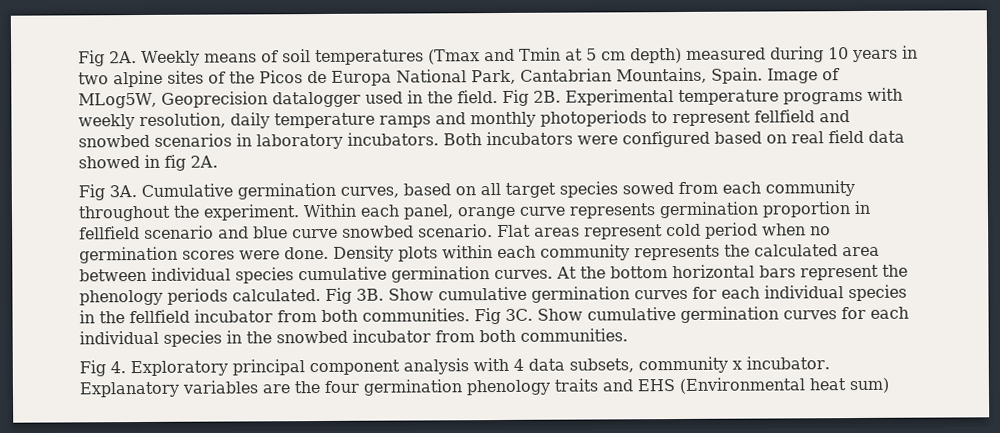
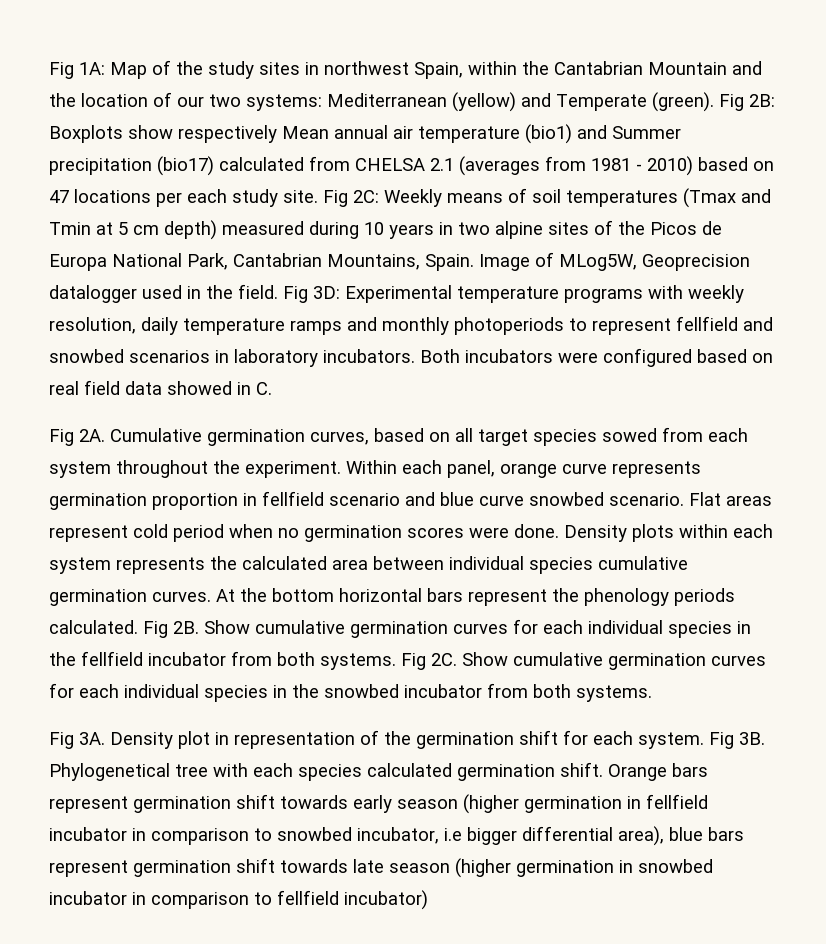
[78,50,137,67] Fig 2A. -> [49,60,762,79] [49,92,775,112] [49,124,681,144] [49,156,774,176] [49,189,379,207] Fig 1A: Map of the study sites in northwest Spain, within the Cantabrian Mountain and the location of our two systems: Mediterranean (yellow) and Temperate (green). Fig 2B: Boxplots show respectively Mean annual air temperature (bio1) and Summer precipitation (bio17) calculated from CHELSA 2.1 (averages from 1981 - 2010) based on 47 locations per each study site. Fig 2C:
[532,90,561,103] 2B. -> [313,286,340,299] 3D:
[164,154,218,171] [78,184,137,201] fig 2A. // Fig 3A. -> [256,382,272,395] [49,429,105,446] C. // Fig 2A.
[765,180,855,197] community -> [49,461,111,478] system
[540,244,630,261] community -> [49,557,111,574] system
[356,288,384,301] 3B. -> [173,621,199,634] 2B.
[362,307,533,325] communities. Fig 3C. -> [320,653,457,670] systems. Fig 2C.
[520,328,628,342] [79,356,830,377] [79,377,889,398] communities. // Fig 4. Exploratory principal component analysis with 4 data subsets, community x incubator. Explanatory variables are the four germination phenology traits and EHS (Environmental heat sum) -> [576,685,652,702] [49,730,765,749] [49,762,708,781] [49,794,708,814] [49,826,744,846] [49,858,713,878] [49,890,428,910] systems. // Fig 3A. Density plot in representation of the germination shift for each system. Fig 3B. Phylogenetical tree with each species calculated germination shift. Orange bars represent germination shift towards early season (higher germination in fellfield incubator in comparison to snowbed incubator, i.e bigger differential area), blue bars represent germination shift towards late season (higher germination in snowbed incubator in comparison to fellfield incubator)

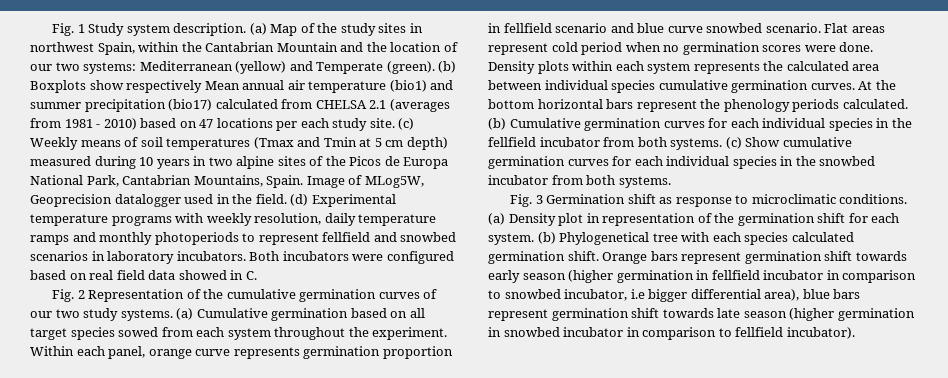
[49,62,105,79] Fig 1A: -> [52,23,267,36] Fig. 1 Study system description. (a)
[719,94,775,111] Fig 2B: -> [438,61,457,73] (b)
[612,126,681,139] Summer -> [30,102,81,109] summer
[323,190,379,207] Fig 2C: -> [398,118,415,130] (c)
[283,286,340,303] Fig 3D: -> [290,194,309,206] (d)
[49,428,369,446] Fig 2A. Cumulative germination curves, -> [52,289,438,302] [30,308,349,321] Fig. 2 Representation of the cumulative germination curves of our two study systems. (a) Cumulative germination
[143,620,345,638] Fig 2B. Show cumulative -> [488,118,581,130] (b) Cumulative
[401,653,457,670] Fig 2C. -> [725,137,742,149] (c)
[49,732,105,749] Fig 3A. -> [510,194,908,207] [488,213,505,225] Fig. 3 Germination shift as response to microclimatic conditions. (a)
[709,732,765,749] Fig 3B. -> [537,232,556,244] (b)
[344,890,428,910] incubator) -> [786,327,855,339] incubator).

